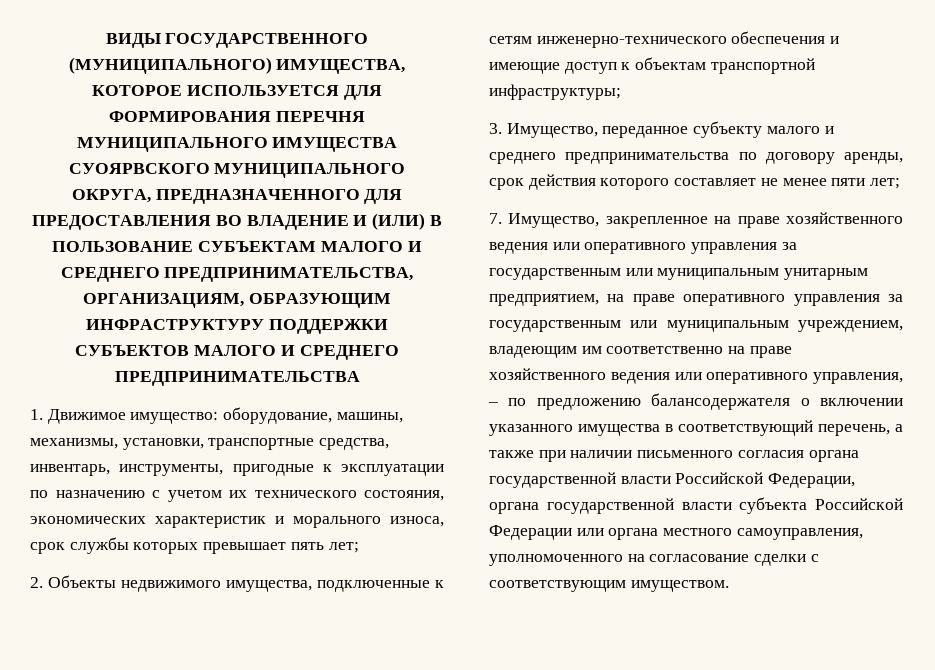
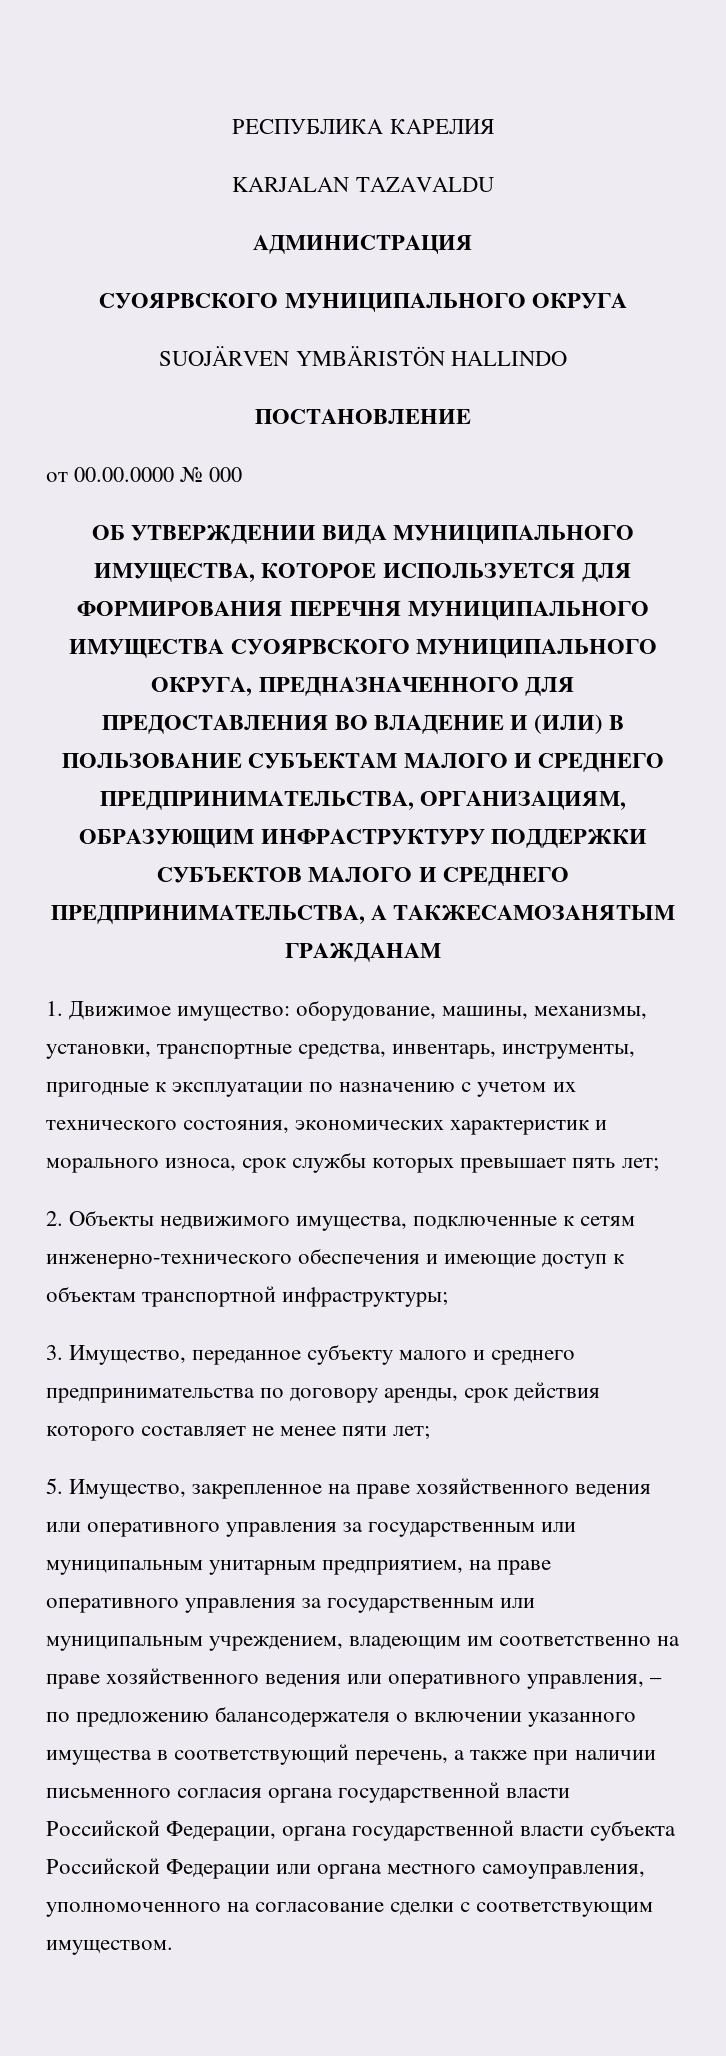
[105,33,369,48] [68,57,272,74] ВИДЫ ГОСУДАРСТВЕННОГО (МУНИЦИПАЛЬНОГО) -> [232,119,494,134] [232,177,494,192] [253,235,473,254] [99,293,627,312] [159,346,567,366] [255,409,471,424] [46,467,243,482] [91,525,635,544] РЕСПУБЛИКА КАРЕЛИЯ // KARJALAN TAZAVALDU // АДМИНИСТРАЦИЯ // СУОЯРВСКОГО МУНИЦИПАЛЬНОГО ОКРУГА // SUOJÄRVEN YMBÄRISTÖN HALLINDO // ПОСТАНОВЛЕНИЕ // от 00.00.0000 № 000 // ОБ УТВЕРЖДЕНИИ ВИДА МУНИЦИПАЛЬНОГО
[114,371,360,386] ПРЕДПРИНИМАТЕЛЬСТВА -> [50,905,676,924] [285,943,441,962] ПРЕДПРИНИМАТЕЛЬСТВА, А ТАКЖЕСАМОЗАНЯТЫМ ГРАЖДАНАМ
[489,213,502,224] 7. -> [46,1478,63,1494] 5.

